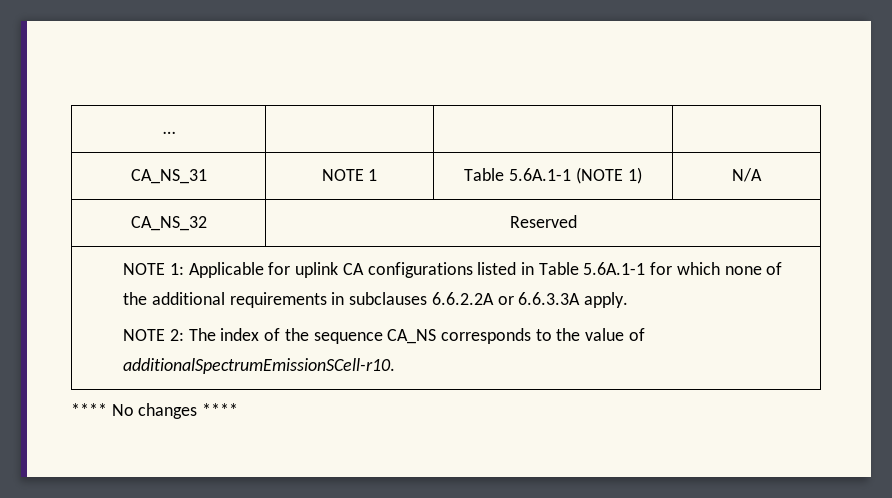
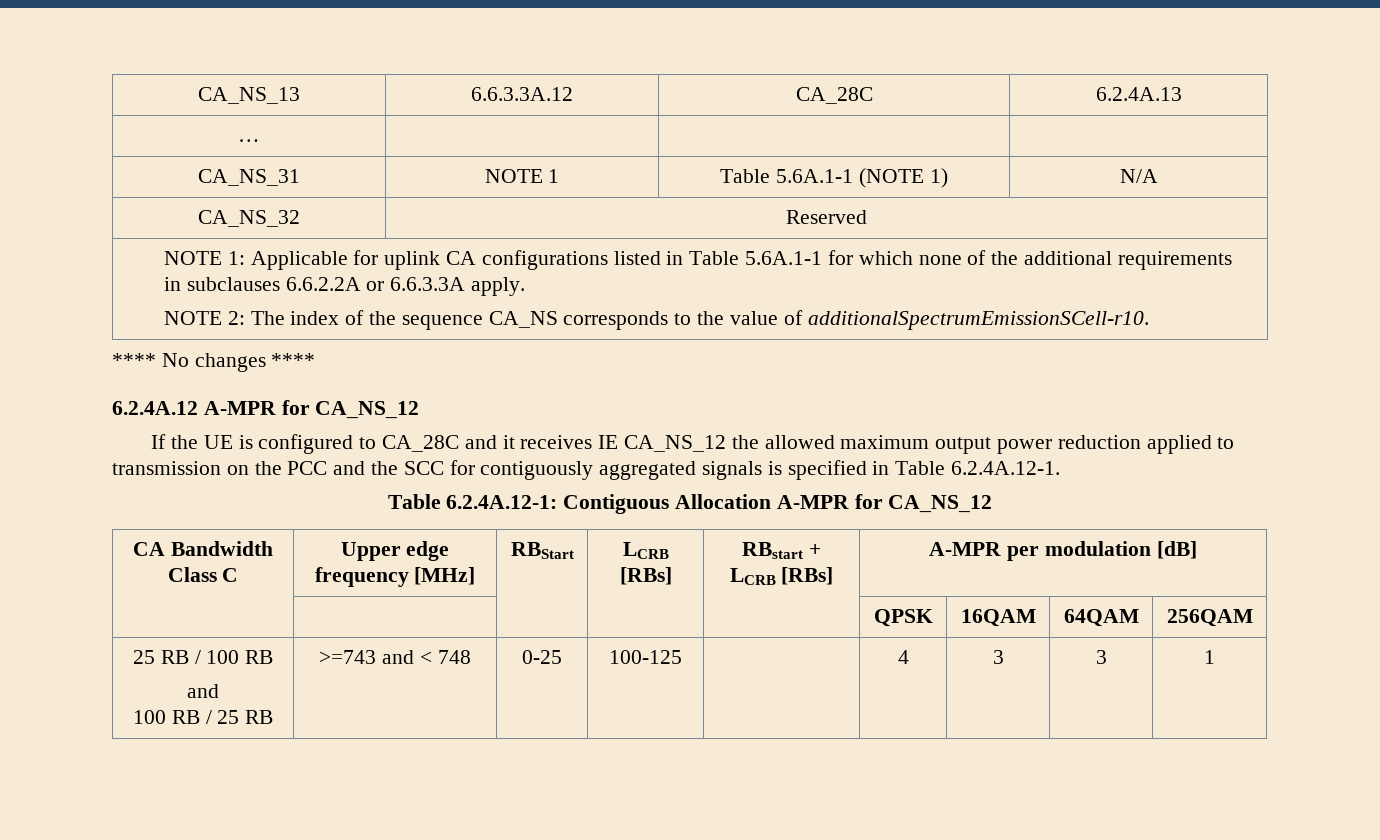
(162, 132) none -> [198,87,300,104] [471,87,573,101] [795,87,873,104] [1095,87,1182,101] CA_NS_13 | 6.6.3.3A.12 | CA_28C | 6.2.4A.13 //
(239, 409) none -> [112,400,420,419] [151,434,1235,454] [112,460,1061,480] [387,494,993,514] [133,541,273,556] [167,567,239,582] [340,541,450,561] [314,567,476,587] [510,542,574,559] [622,542,669,559] [619,567,672,585] [742,542,821,559] [729,567,834,585] [929,541,1197,561] [873,609,933,627] [960,609,1036,627] [1063,609,1139,627] [1166,609,1253,627] [132,650,274,664] [187,684,219,698] [132,710,274,724] [319,650,471,664] [522,650,562,664] [609,650,682,664] [897,650,909,664] [992,650,1004,664] [1095,650,1107,664] [1204,650,1215,664] // 6.2.4A.12 A-MPR for CA_NS_12 // If the UE is configured to CA_28C and it receives IE CA_NS_12 the allowed maximum output power reduction applied to transmission on the PCC and the SCC for contiguously aggregated signals is specified in Table 6.2.4A.12-1. // Table 6.2.4A.12-1: Contiguous Allocation A-MPR for CA_NS_12 // CA Bandwidth Class C | Upper edge frequency [MHz] | RBStart | LCRB [RBs] | RBstart + LCRB [RBs] | A-MPR per modulation [dB] // | | | | | QPSK | 16QAM | 64QAM | 256QAM // 25 RB / 100 RB // and // 100 RB / 25 RB | >=743 and < 748 | 0-25 | 100-125 | | 4 | 3 | 3 | 1

